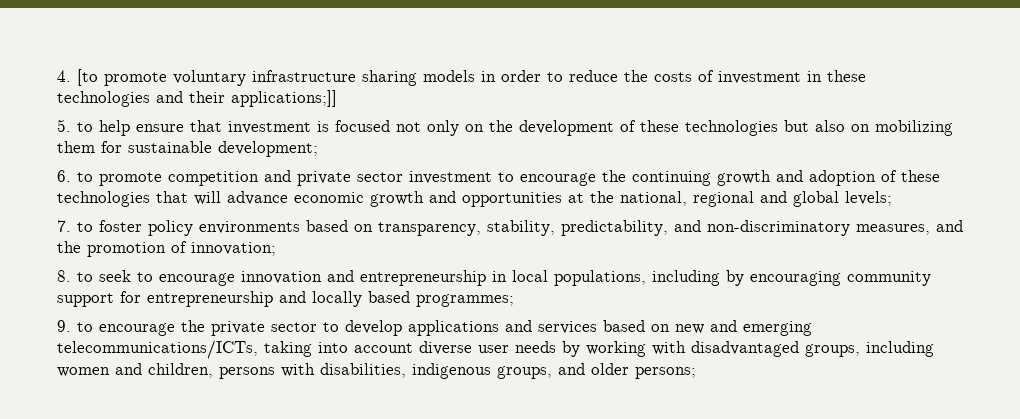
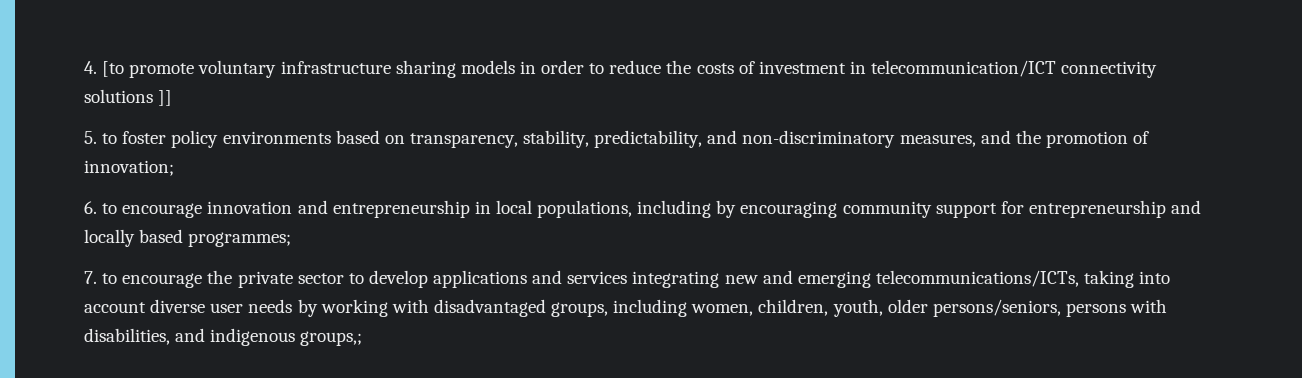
[827,70,866,82] [57,90,337,107] [57,119,953,136] [57,141,318,157] [57,170,940,186] [57,191,892,207] [57,220,71,232] these technologies and their applications;]] // 5. to help ensure that investment is focused not only on the development of these technologies but also on mobilizing them for sustainable development; // 6. to promote competition and private sector investment to encourage the continuing growth and adoption of these technologies that will advance economic growth and opportunities at the national, regional and global levels; // 7. -> [871,60,1158,78] [84,89,173,106] [84,131,97,144] telecommunication/ICT connectivity solutions ]] // 5.
[57,270,131,282] 8. to seek -> [84,201,97,214] 6.
[57,320,71,332] 9. -> [84,271,97,284] 7.
[603,320,670,332] based on -> [632,271,720,288] integrating
[57,363,696,379] women and children, persons with disabilities, indigenous groups, and older persons; -> [691,299,1168,317] [84,328,363,346] women, children, youth, older persons/seniors, persons with disabilities, and indigenous groups,;

